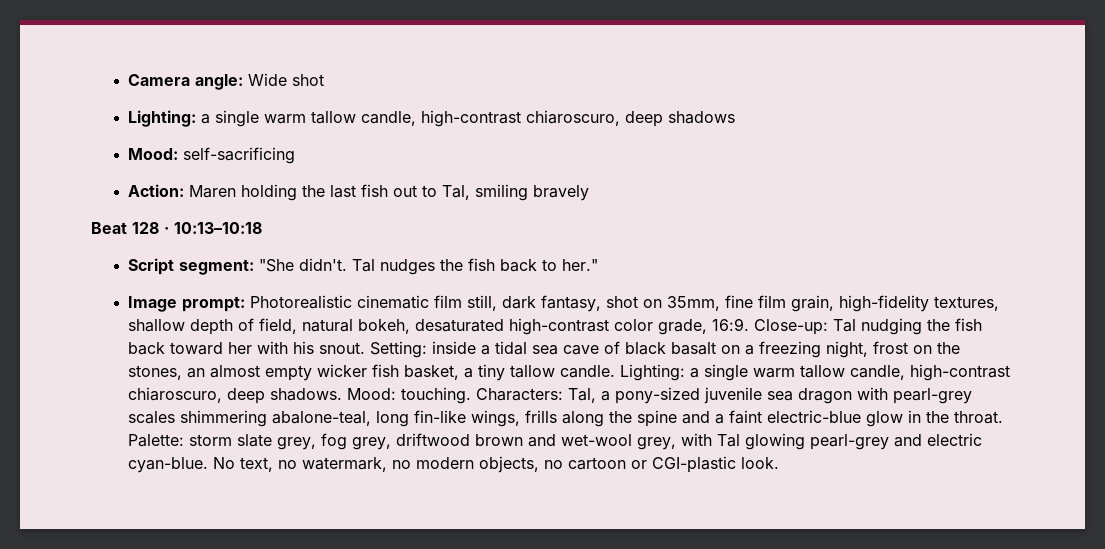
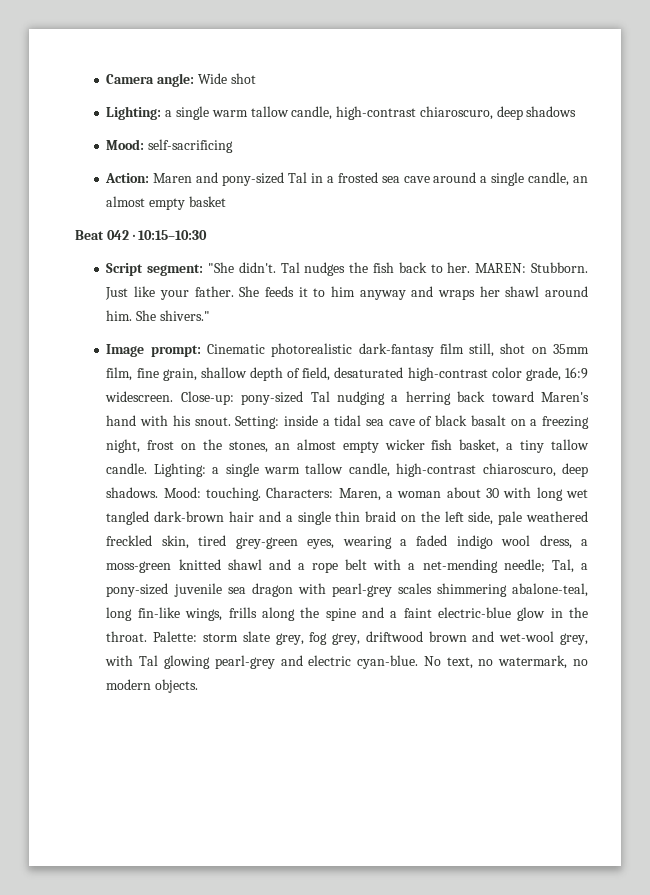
[241,184,590,201] [91,222,262,234] holding the last fish out to Tal, smiling bravely // Beat 128 · 10:13–10:18 -> [196,172,588,186] [106,196,227,210] [75,230,208,240] and pony-sized Tal in a frosted sea cave around a single candle, an almost empty basket // Beat 042 · 10:15–10:30
[562,259,599,271] [128,295,1000,312] her." // Image prompt: Photorealistic cinematic film still, dark fantasy, shot on 35mm, fine film grain, high-fidelity textures, -> [447,262,589,273] [105,286,588,300] [106,310,211,321] [106,343,589,357] [106,367,197,381] her. MAREN: Stubborn. Just like your father. She feeds it to him anyway and wraps her shawl around him. She shivers." // Image prompt: Cinematic photorealistic dark-fantasy film still, shot on 35mm film, fine grain,
[302,319,411,334] natural bokeh, -> (331, 374) none
[712,318,983,335] [128,342,253,355] 16:9. Close-up: Tal nudging the fish back toward her -> [565,367,588,379] [105,391,589,405] [106,415,137,426] 16:9 widescreen. Close-up: pony-sized Tal nudging a herring back toward Maren's hand
(564, 394) none -> [338,487,588,501] [106,511,588,525] [106,535,588,549] [106,559,545,573] Maren, a woman about 30 with long wet tangled dark-brown hair and a single thin braid on the left side, pale weathered freckled skin, tired grey-green eyes, wearing a faded indigo wool dress, a moss-green knitted shawl and a rope belt with a net-mending needle;
[479,456,780,473] objects, no cartoon or CGI-plastic look. -> [155,679,199,693] objects.

